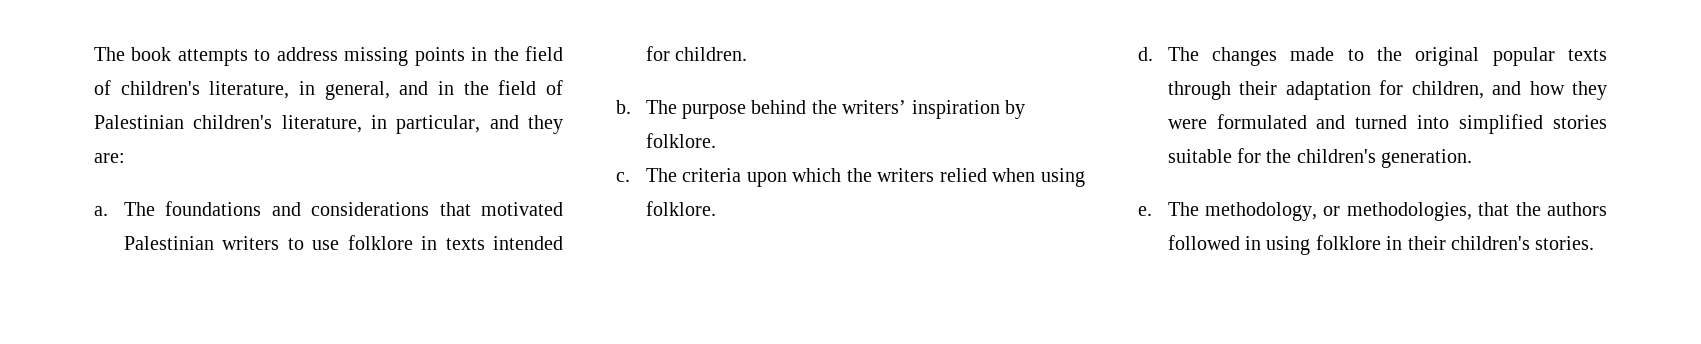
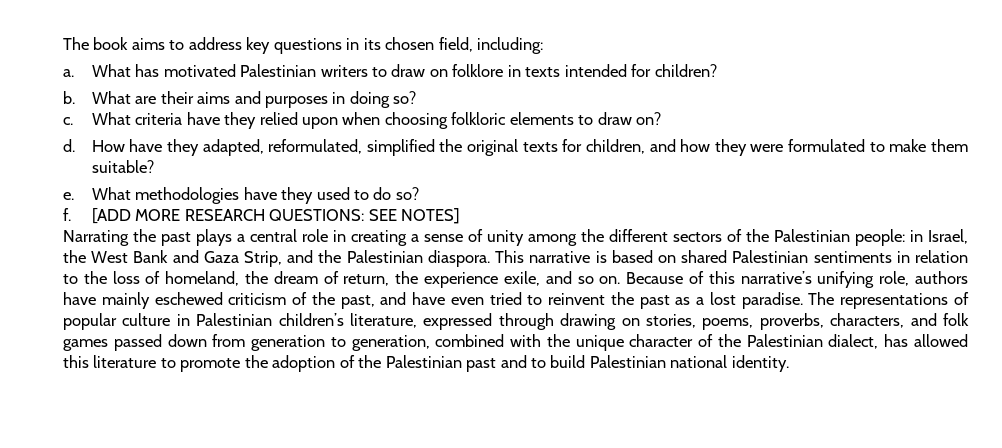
[177,49,248,66] attempts -> [131,38,165,50] aims
[344,46,563,66] [94,80,563,100] [94,115,563,134] [94,153,125,163] [94,201,471,216] missing points in the field of children's literature, in general, and in the field of Palestinian children's literature, in particular, and they are: // a. The foundations and considerations that -> [246,37,544,54] [63,64,160,77] key questions in its chosen field, including: // a. What has
[312,240,340,250] use -> [391,64,448,77] draw on
[675,47,748,61] children. -> [654,64,717,77] children?
[645,100,1026,119] [645,133,716,148] [616,168,1085,187] [645,201,716,216] [1138,47,1607,66] [1167,81,1371,100] The purpose behind the writers’ inspiration by folklore. // c. The criteria upon which the writers relied when using folklore. // d. The changes made to the original popular texts through their adaptation -> [91,91,417,108] [63,112,662,129] [63,139,558,156] What are their aims and purposes in doing so? // c. What criteria have they relied upon when choosing folkloric elements to draw on? // d. How have they adapted, reformulated, simplified the original texts
[1316,114,1607,134] [1167,148,1473,168] [1138,202,1607,221] [1167,235,1595,255] and turned into simplified stories suitable for the children's generation. // e. The methodology, or methodologies, that the authors followed in using folklore in their children's stories. -> [869,139,969,152] [91,160,154,173] [63,187,419,204] [63,208,460,224] [63,229,968,246] [63,250,969,267] [63,271,969,288] [63,292,970,309] [63,313,970,330] [63,334,968,351] [63,355,789,372] to make them suitable? // e. What methodologies have they used to do so? // f. [ADD MORE RESEARCH QUESTIONS: SEE NOTES] // Narrating the past plays a central role in creating a sense of unity among the different sectors of the Palestinian people: in Israel, the West Bank and Gaza Strip, and the Palestinian diaspora. This narrative is based on shared Palestinian sentiments in relation to the loss of homeland, the dream of return, the experience exile, and so on. Because of this narrative’s unifying role, authors have mainly eschewed criticism of the past, and have even tried to reinvent the past as a lost paradise. The representations of popular culture in Palestinian children’s literature, expressed through drawing on stories, poems, proverbs, characters, and folk games passed down from generation to generation, combined with the unique character of the Palestinian dialect, has allowed this literature to promote the adoption of the Palestinian past and to build Palestinian national identity.

